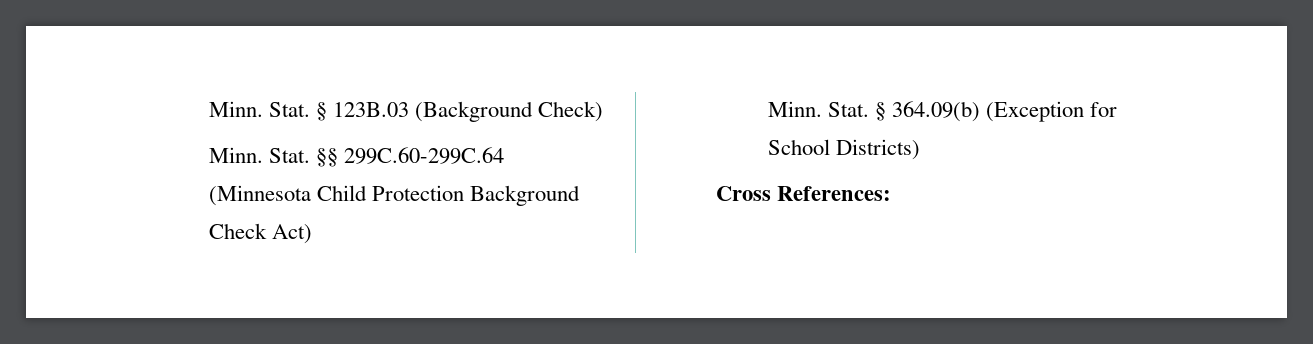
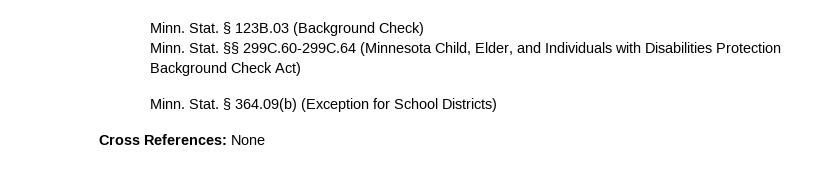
[316,185,367,201] Child -> [435,42,713,55] Child, Elder, and Individuals with Disabilities
[777,186,892,201] References: -> [144,134,266,145] References: None

